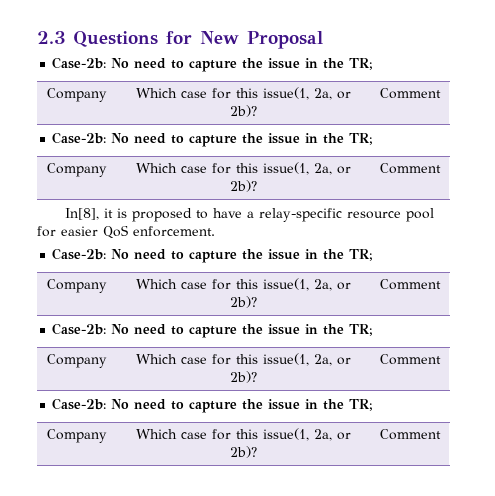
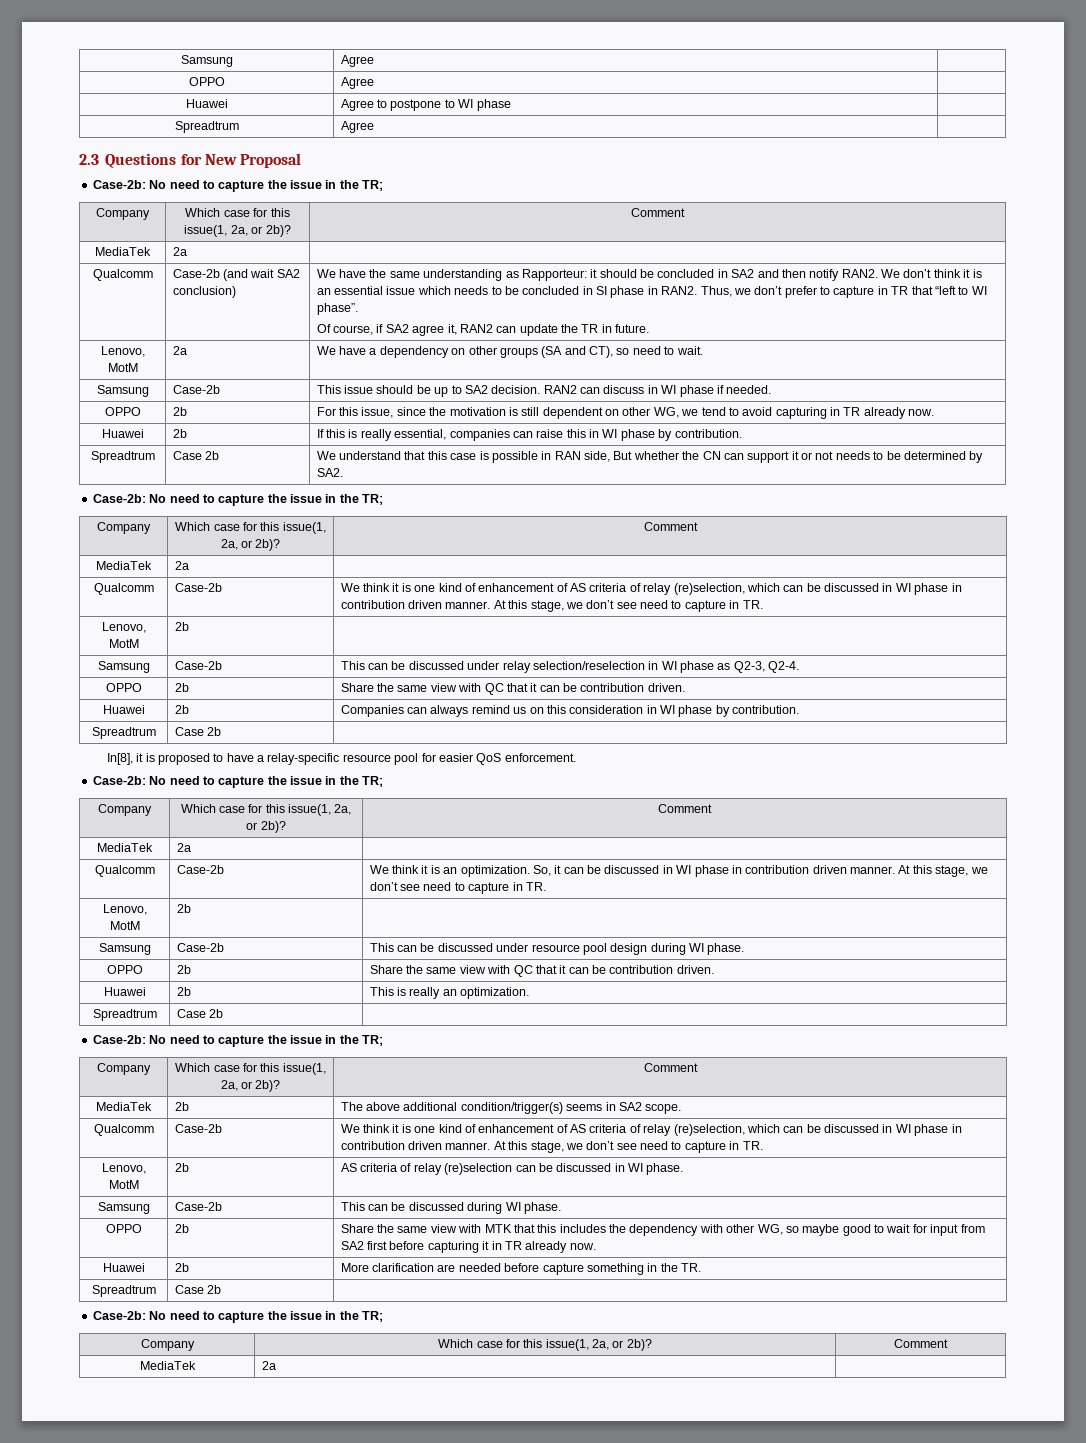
(37, 37) none -> [180,55,233,67] [340,55,374,67] [188,77,225,86] [340,77,374,89] [185,99,228,108] [340,99,511,111] [174,121,239,133] [340,121,374,133] Samsung | Agree | // OPPO | Agree | // Huawei | Agree to postpone to WI phase | // Spreadtrum | Agree | //
(441, 93) none -> [95,247,151,256] [172,247,187,256] [92,269,153,281] [172,269,300,281] [172,286,236,298] [316,269,982,281] [316,286,987,298] [316,303,358,315] [316,324,650,336] [100,346,145,357] [107,363,138,372] [172,346,187,355] [316,346,703,358] [96,385,149,397] [172,385,220,394] [316,385,772,397] [104,407,141,416] [172,407,187,416] [316,407,935,419] [101,429,144,438] [172,429,187,438] [316,429,742,441] [90,451,155,463] [172,451,219,460] [316,451,984,463] [316,468,343,477] // MediaTek | 2a | // Qualcomm | Case-2b (and wait SA2 conclusion) | We have the same understanding as Rapporteur: it should be concluded in SA2 and then notify RAN2. We don’t think it is an essential issue which needs to be concluded in SI phase in RAN2. Thus, we don’t prefer to capture in TR that “left to WI phase”. // Of course, if SA2 agree it, RAN2 can update the TR in future. // Lenovo, MotM | 2a | We have a dependency on other groups (SA and CT), so need to wait. // Samsung | Case-2b | This issue should be up to SA2 decision. RAN2 can discuss in WI phase if needed. // OPPO | 2b | For this issue, since the motivation is still dependent on other WG, we tend to avoid capturing in TR already now. // Huawei | 2b | If this is really essential, companies can raise this in WI phase by contribution. // Spreadtrum | Case 2b | We understand that this case is possible in RAN side, But whether the CN can support it or not needs to be determined by SA2.
(441, 168) none -> [96,561,152,570] [174,561,189,570] [93,583,154,595] [174,583,222,592] [340,583,962,595] [340,600,763,612] [101,622,146,633] [108,639,139,648] [174,622,189,631] [97,661,150,673] [174,661,222,670] [340,661,800,673] [105,683,142,692] [174,683,189,692] [340,683,685,695] [102,705,145,714] [174,705,189,714] [340,705,800,717] [91,727,156,739] [174,727,221,736] // MediaTek | 2a | // Qualcomm | Case-2b | We think it is one kind of enhancement of AS criteria of relay (re)selection, which can be discussed in WI phase in contribution driven manner. At this stage, we don’t see need to capture in TR. // Lenovo, MotM | 2b | // Samsung | Case-2b | This can be discussed under relay selection/reselection in WI phase as Q2-3, Q2-4. // OPPO | 2b | Share the same view with QC that it can be contribution driven. // Huawei | 2b | Companies can always remind us on this consideration in WI phase by contribution. // Spreadtrum | Case 2b |
(441, 284) none -> [97,843,153,852] [176,843,191,852] [94,865,155,877] [176,865,224,874] [369,865,988,877] [369,882,546,894] [102,904,147,915] [109,921,140,930] [176,904,191,913] [98,943,151,955] [176,943,224,952] [369,943,745,955] [106,965,143,974] [176,965,191,974] [369,965,714,977] [103,987,146,996] [176,987,191,996] [369,987,530,999] [92,1009,157,1021] [176,1009,223,1018] // MediaTek | 2a | // Qualcomm | Case-2b | We think it is an optimization. So, it can be discussed in WI phase in contribution driven manner. At this stage, we don’t see need to capture in TR. // Lenovo, MotM | 2b | // Samsung | Case-2b | This can be discussed under resource pool design during WI phase. // OPPO | 2b | Share the same view with QC that it can be contribution driven. // Huawei | 2b | This is really an optimization. // Spreadtrum | Case 2b |
(441, 359) none -> [96,1102,152,1111] [174,1102,189,1111] [340,1102,682,1114] [93,1124,154,1136] [174,1124,222,1133] [340,1124,962,1136] [340,1141,763,1153] [101,1163,146,1174] [108,1180,139,1189] [174,1163,189,1172] [340,1163,684,1175] [97,1202,150,1214] [174,1202,222,1211] [340,1202,561,1214] [105,1224,142,1233] [174,1224,189,1233] [340,1224,985,1236] [340,1241,596,1253] [102,1263,145,1272] [174,1263,189,1272] [340,1263,701,1275] [91,1285,156,1297] [174,1285,221,1294] // MediaTek | 2b | The above additional condition/trigger(s) seems in SA2 scope. // Qualcomm | Case-2b | We think it is one kind of enhancement of AS criteria of relay (re)selection, which can be discussed in WI phase in contribution driven manner. At this stage, we don’t see need to capture in TR. // Lenovo, MotM | 2b | AS criteria of relay (re)selection can be discussed in WI phase. // Samsung | Case-2b | This can be discussed during WI phase. // OPPO | 2b | Share the same view with MTK that this includes the dependency with other WG, so maybe good to wait for input from SA2 first before capturing it in TR already now. // Huawei | 2b | More clarification are needed before capture something in the TR. // Spreadtrum | Case 2b |
(441, 434) none -> [139,1361,196,1370] [261,1361,276,1370] // MediaTek | 2a |

